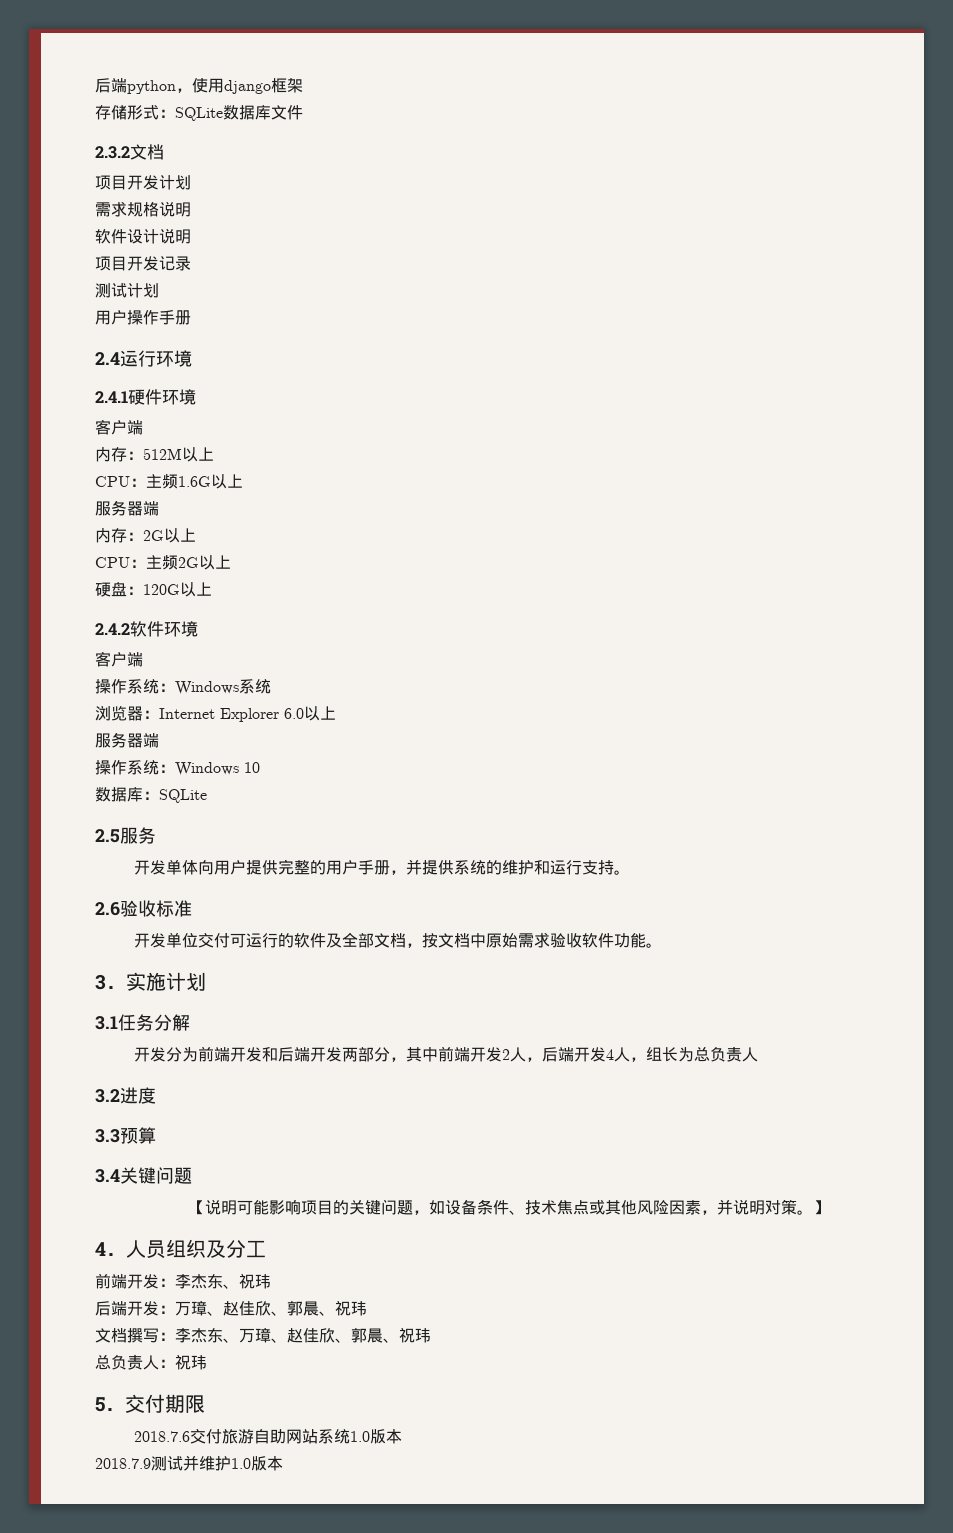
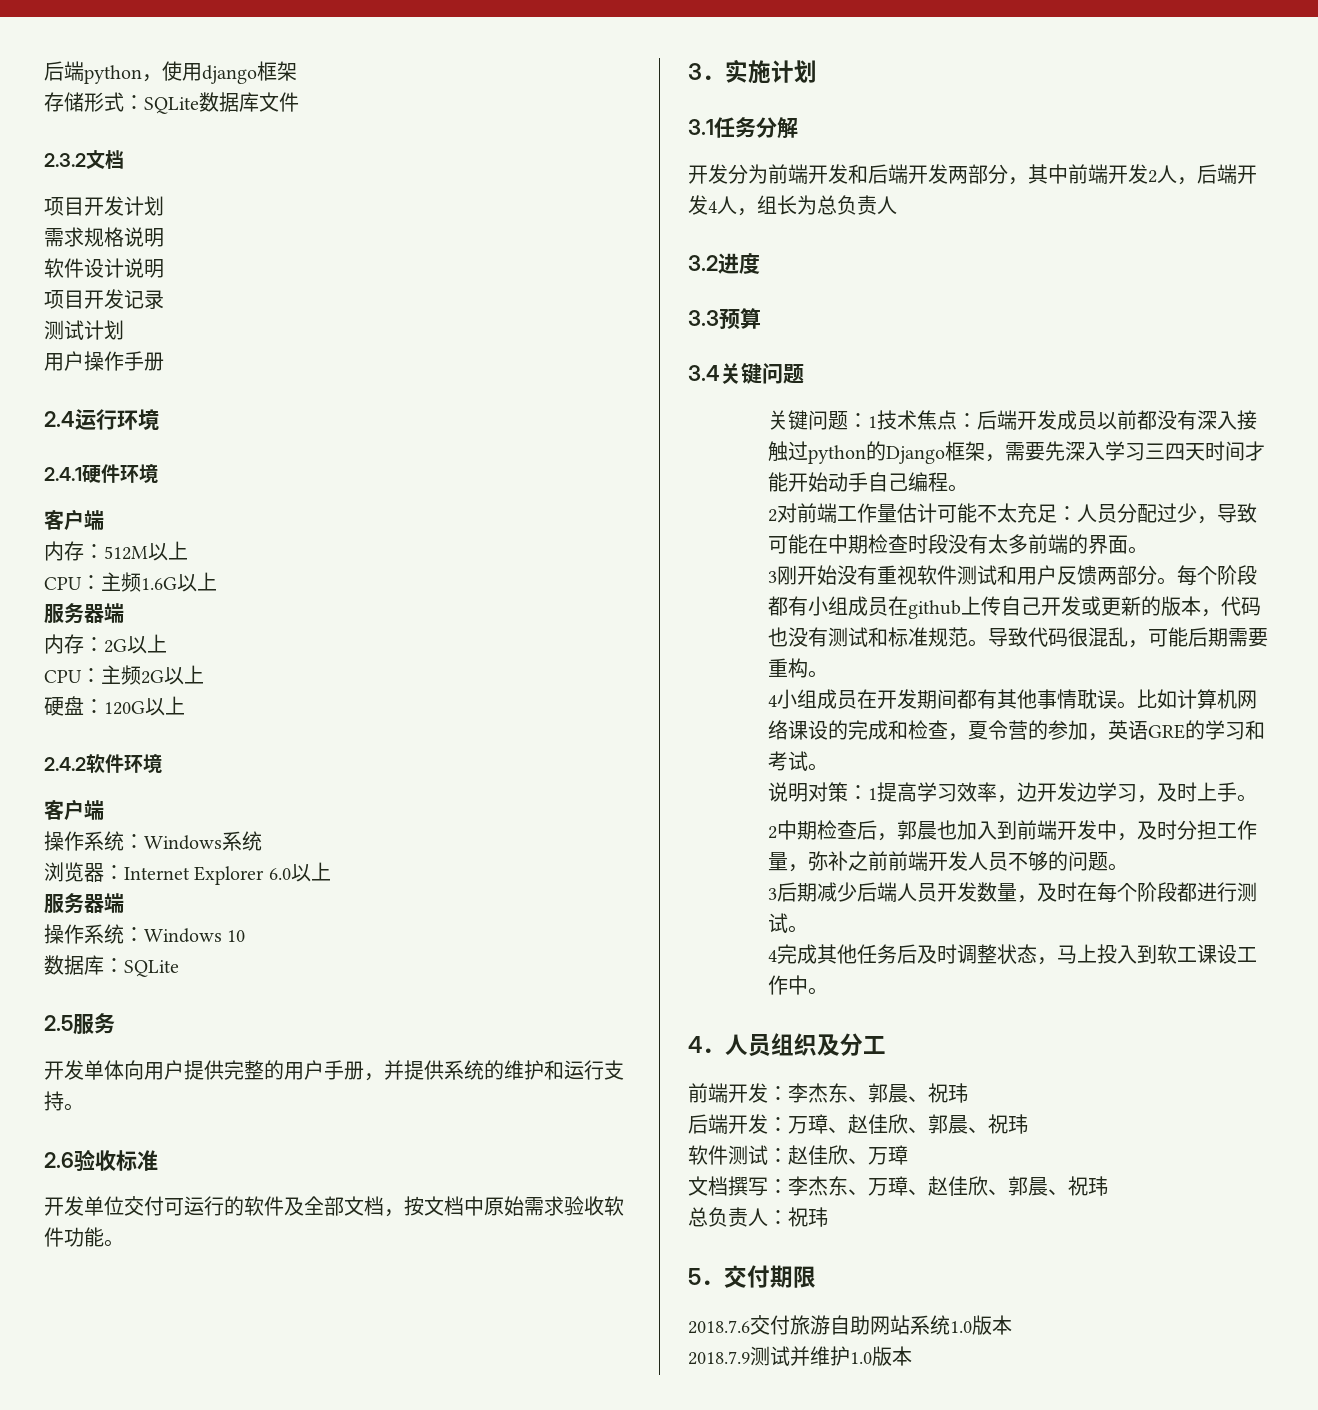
[189,1199,830,1215] 【说明可能影响项目的关键问题，如设备条件、技术焦点或其他风险因素，并说明对策。】 -> [767,410,1257,430] [767,441,1265,464] [767,472,968,492] [767,503,1257,524] [767,534,1148,554] [767,565,1257,586] [767,596,1261,619] [767,627,1268,648] [767,658,828,678] [767,689,1257,709] [767,720,1265,741] [767,751,828,771] [767,782,1257,803] [767,820,1257,841] [767,851,1128,872] [767,882,1257,903] [767,913,808,933] [767,944,1257,965] [767,975,828,995] 关键问题：1技术焦点：后端开发成员以前都没有深入接触过python的Django框架，需要先深入学习三四天时间才能开始动手自己编程。 // 2对前端工作量估计可能不太充足：人员分配过少，导致可能在中期检查时段没有太多前端的界面。 // 3刚开始没有重视软件测试和用户反馈两部分。每个阶段都有小组成员在github上传自己开发或更新的版本，代码也没有测试和标准规范。导致代码很混乱，可能后期需要重构。 // 4小组成员在开发期间都有其他事情耽误。比如计算机网络课设的完成和检查，夏令营的参加，英语GRE的学习和考试。 // 说明对策：1提高学习效率，边开发边学习，及时上手。 // 2中期检查后，郭晨也加入到前端开发中，及时分担工作量，弥补之前前端开发人员不够的问题。 // 3后期减少后端人员开发数量，及时在每个阶段都进行测试。 // 4完成其他任务后及时调整状态，马上投入到软工课设工作中。
(239, 1286) none -> [868,1083,928,1103] 郭晨、
(367, 1308) none -> [688,1145,908,1165] // 软件测试：赵佳欣、万璋

